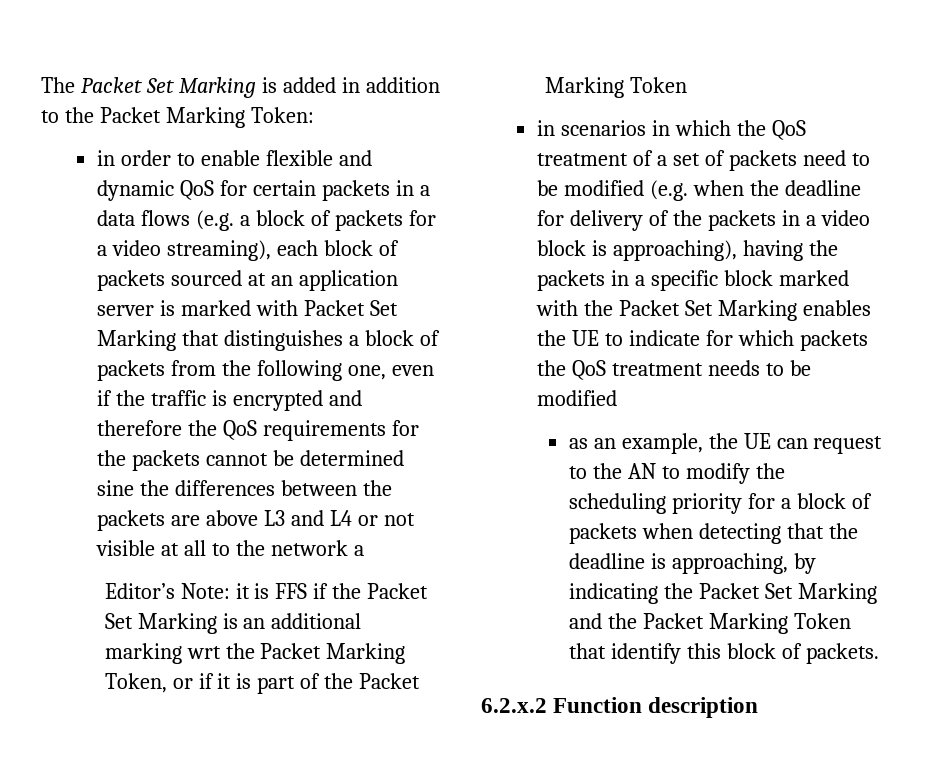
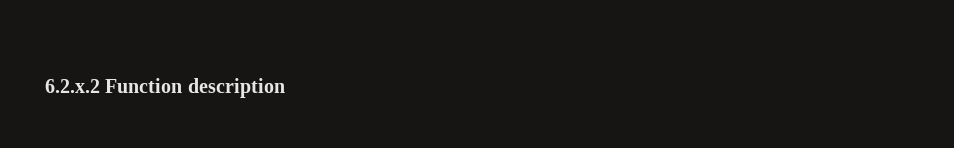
[41,77,440,98] [41,107,314,128] [97,150,372,166] [97,180,430,201] [97,210,436,231] [97,240,399,261] [97,270,398,291] [97,300,398,316] [97,330,440,351] [97,360,434,381] [97,390,362,411] [97,420,419,441] [97,450,404,471] [97,480,392,496] [97,510,415,531] [96,540,364,556] [104,583,429,599] [104,613,362,634] [104,643,406,664] [104,673,421,694] [544,77,687,98] [537,120,806,140] [537,150,870,171] [537,180,861,201] [537,210,870,231] [537,240,838,261] [537,270,849,291] [536,300,871,321] [537,330,868,351] [537,360,811,380] [537,390,618,406] [568,433,883,454] [568,463,785,484] [568,493,872,514] [568,523,858,544] [568,553,816,574] [568,583,877,604] [568,613,851,634] [568,643,879,664] The Packet Set Marking is added in addition to the Packet Marking Token: // in order to enable flexible and dynamic QoS for certain packets in a data flows (e.g. a block of packets for a video streaming), each block of packets sourced at an application server is marked with Packet Set Marking that distinguishes a block of packets from the following one, even if the traffic is encrypted and therefore the QoS requirements for the packets cannot be determined sine the differences between the packets are above L3 and L4 or not visible at all to the network a // Editor’s Note: it is FFS if the Packet Set Marking is an additional marking wrt the Packet Marking Token, or if it is part of the Packet Marking Token // in scenarios in which the QoS treatment of a set of packets need to be modified (e.g. when the deadline for delivery of the packets in a video block is approaching), having the packets in a specific block marked with the Packet Set Marking enables the UE to indicate for which packets the QoS treatment needs to be modified // as an example, the UE can request to the AN to modify the scheduling priority for a block of packets when detecting that the deadline is approaching, by indicating the Packet Set Marking and the Packet Marking Token that identify this block of packets. // -> (45, 86) none

